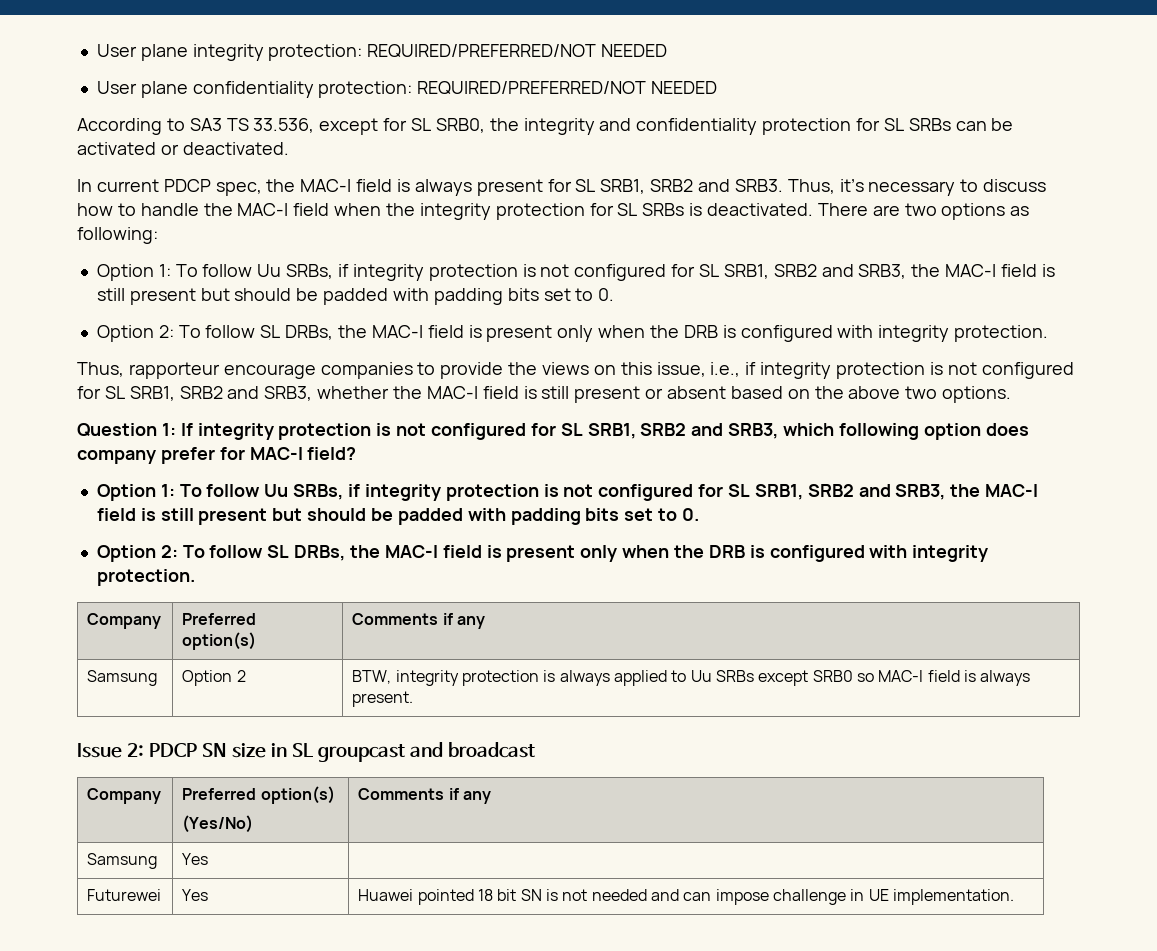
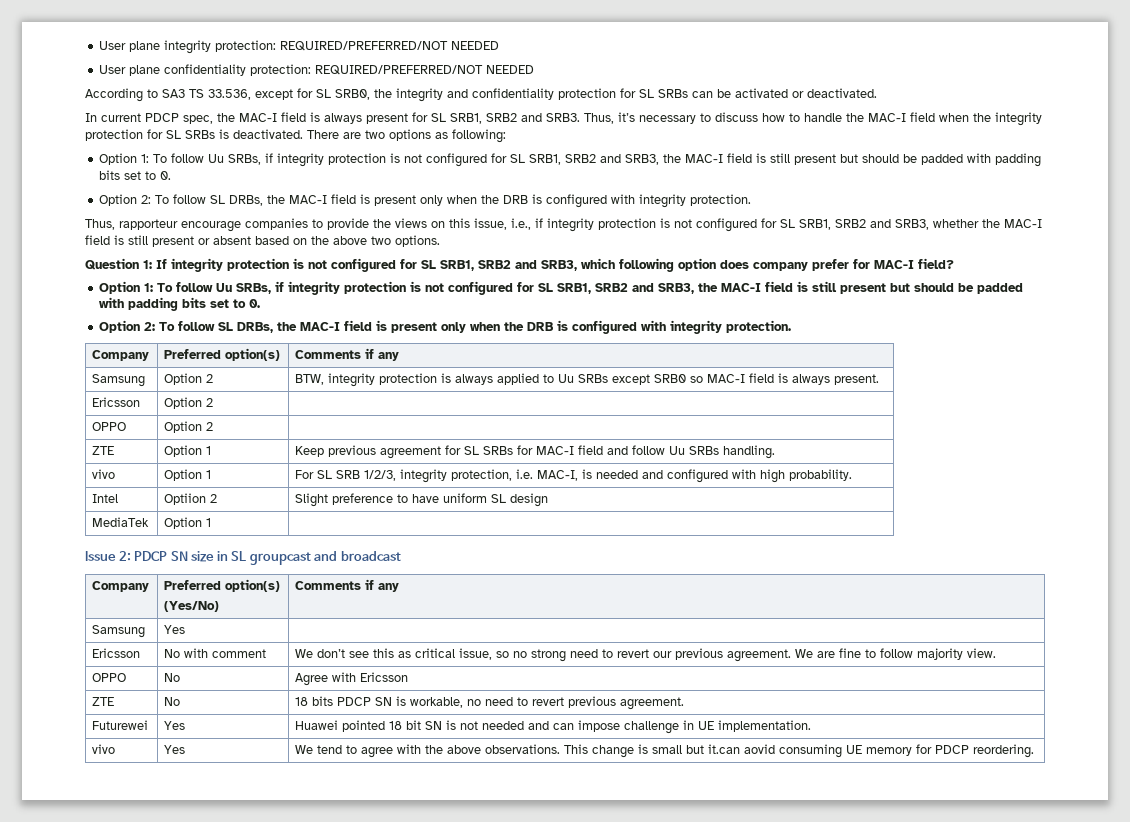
(414, 699) none -> [92,397,141,407] [164,397,214,409] [92,422,127,431] [164,421,214,433] [92,446,115,455] [164,445,212,457] [295,445,776,459] [92,469,116,479] [164,469,212,481] [295,469,853,483] [92,494,119,503] [164,493,218,505] [295,493,549,507] [92,517,150,527] [164,517,212,529] // Ericsson | Option 2 | // OPPO | Option 2 | // ZTE | Option 1 | Keep previous agreement for SL SRBs for MAC-I field and follow Uu SRBs handling. // vivo | Option 1 | For SL SRB 1/2/3, integrity protection, i.e. MAC-I, is needed and configured with high probability. // Intel | Optiion 2 | Slight preference to have uniform SL design // MediaTek | Option 1 |
(209, 859) none -> [92,648,141,658] [164,648,267,658] [295,648,997,662] [92,673,127,682] [164,673,181,682] [295,672,409,686] [92,697,115,706] [164,697,181,706] [295,696,685,710] // Ericsson | No with comment | We don’t see this as critical issue, so no strong need to revert our previous agreement. We are fine to follow majority view. // OPPO | No | Agree with Ericsson // ZTE | No | 18 bits PDCP SN is workable, no need to revert previous agreement.
(1014, 897) none -> [92,744,116,754] [164,745,186,754] [295,744,1035,758] // vivo | Yes | We tend to agree with the above observations. This change is small but it.can aovid consuming UE memory for PDCP reordering.

